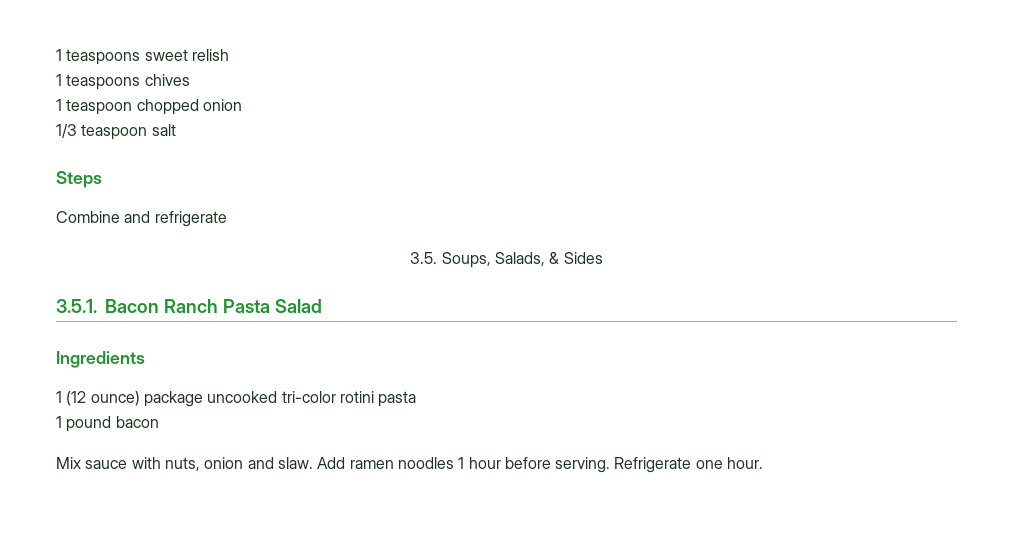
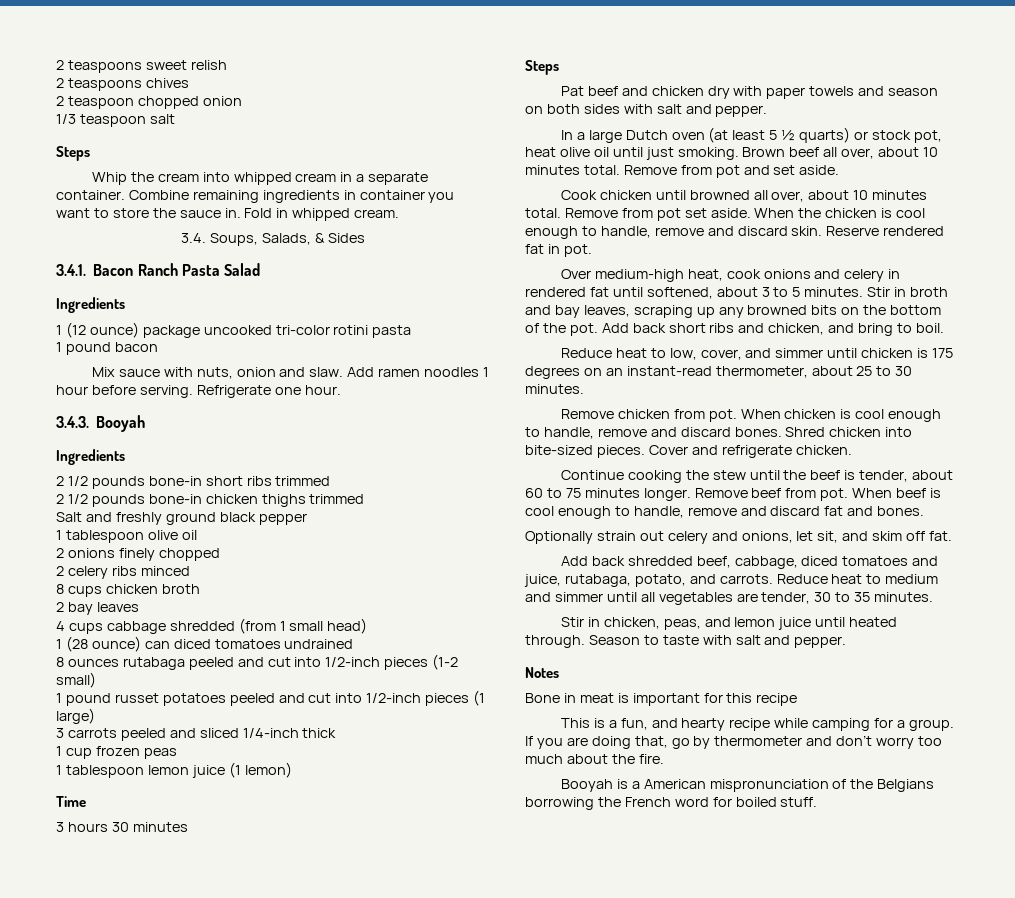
[56,49,62,61] 1 -> [56,60,64,70] 2
[56,74,62,86] 1 -> [56,78,64,88] 2
[56,99,62,111] 1 -> [56,96,64,106] 2
[56,211,227,227] [410,252,438,264] Combine and refrigerate // 3.5. -> [91,172,429,185] [56,190,455,203] [56,208,400,221] [181,233,207,243] Whip the cream into whipped cream in a separate container. Combine remaining ingredients in container you want to store the sauce in. Fold in whipped cream. // 3.4.
[56,299,97,313] 3.5.1. -> [56,264,86,276] 3.4.1.
(764, 463) none -> [56,415,146,432] [56,449,125,465] [56,476,331,489] [56,494,365,507] [56,512,307,525] [56,530,197,543] [56,548,220,561] [56,566,190,579] [56,584,200,597] [56,602,139,615] [56,618,368,634] [56,636,354,652] [56,654,459,670] [56,672,96,688] [56,690,486,706] [56,708,95,724] [56,728,337,741] [56,746,177,759] [56,762,292,778] [56,796,86,807] [56,822,188,832] [525,60,559,75] [560,86,939,99] [525,104,768,117] [560,127,942,143] [525,147,939,160] [525,165,840,178] [560,190,928,202] [525,208,926,221] [525,226,945,239] [525,244,592,257] [560,269,901,282] [525,287,949,299] [525,305,942,318] [525,323,944,336] [560,348,954,360] [525,366,913,379] [525,384,584,394] [560,409,942,422] [525,427,913,439] [525,445,852,458] [560,470,954,483] [525,488,942,501] [525,506,925,519] [525,531,953,544] [560,556,939,569] [524,574,939,587] [525,592,934,605] [560,617,898,630] [525,635,847,648] [525,667,559,678] [525,693,798,706] [560,718,954,731] [525,735,943,749] [525,754,664,764] [560,779,935,792] [525,797,818,810] // 3.4.3. Booyah // Ingredients // 2 1/2 pounds bone-in short ribs trimmed // 2 1/2 pounds bone-in chicken thighs trimmed // Salt and freshly ground black pepper // 1 tablespoon olive oil // 2 onions finely chopped // 2 celery ribs minced // 8 cups chicken broth // 2 bay leaves // 4 cups cabbage shredded (from 1 small head) // 1 (28 ounce) can diced tomatoes undrained // 8 ounces rutabaga peeled and cut into 1/2-inch pieces (1-2 small) // 1 pound russet potatoes peeled and cut into 1/2-inch pieces (1 large) // 3 carrots peeled and sliced 1/4-inch thick // 1 cup frozen peas // 1 tablespoon lemon juice (1 lemon) // Time // 3 hours 30 minutes // Steps // Pat beef and chicken dry with paper towels and season on both sides with salt and pepper. // In a large Dutch oven (at least 5 ½ quarts) or stock pot, heat olive oil until just smoking. Brown beef all over, about 10 minutes total. Remove from pot and set aside. // Cook chicken until browned all over, about 10 minutes total. Remove from pot set aside. When the chicken is cool enough to handle, remove and discard skin. Reserve rendered fat in pot. // Over medium-high heat, cook onions and celery in rendered fat until softened, about 3 to 5 minutes. Stir in broth and bay leaves, scraping up any browned bits on the bottom of the pot. Add back short ribs and chicken, and bring to boil. // Reduce heat to low, cover, and simmer until chicken is 175 degrees on an instant-read thermometer, about 25 to 30 minutes. // Remove chicken from pot. When chicken is cool enough to handle, remove and discard bones. Shred chicken into bite-sized pieces. Cover and refrigerate chicken. // Continue cooking the stew until the beef is tender, about 60 to 75 minutes longer. Remove beef from pot. When beef is cool enough to handle, remove and discard fat and bones. // Optionally strain out celery and onions, let sit, and skim off fat. // Add back shredded beef, cabbage, diced tomatoes and juice, rutabaga, potato, and carrots. Reduce heat to medium and simmer until all vegetables are tender, 30 to 35 minutes. // Stir in chicken, peas, and lemon juice until heated through. Season to taste with salt and pepper. // Notes // Bone in meat is important for this recipe // This is a fun, and hearty recipe while camping for a group. If you are doing that, go by thermometer and don’t worry too much about the fire. // Booyah is a American mispronunciation of the Belgians borrowing the French word for boiled stuff.

